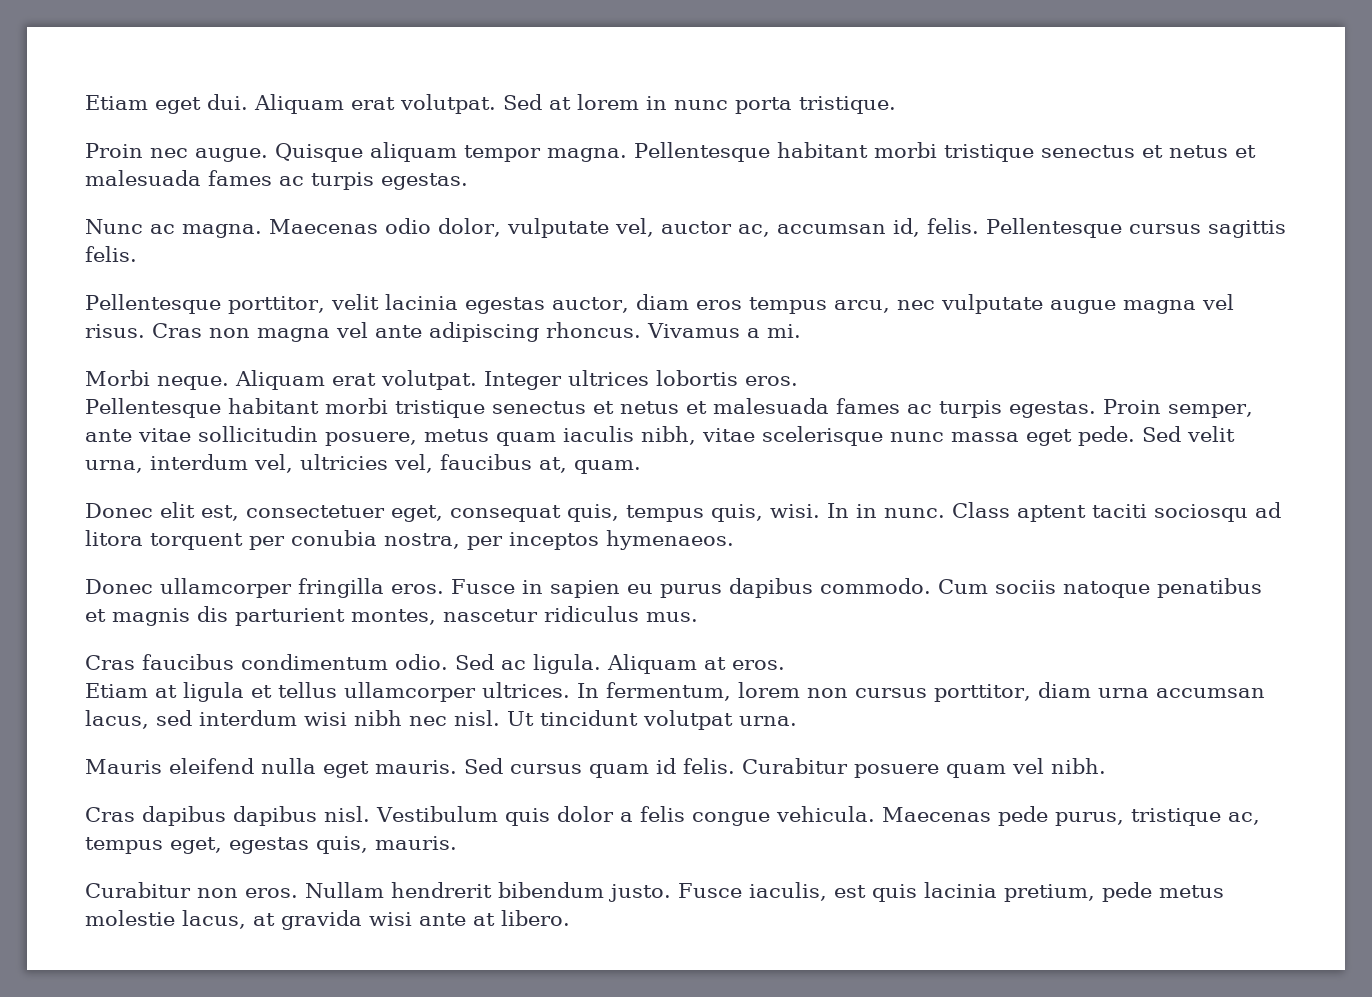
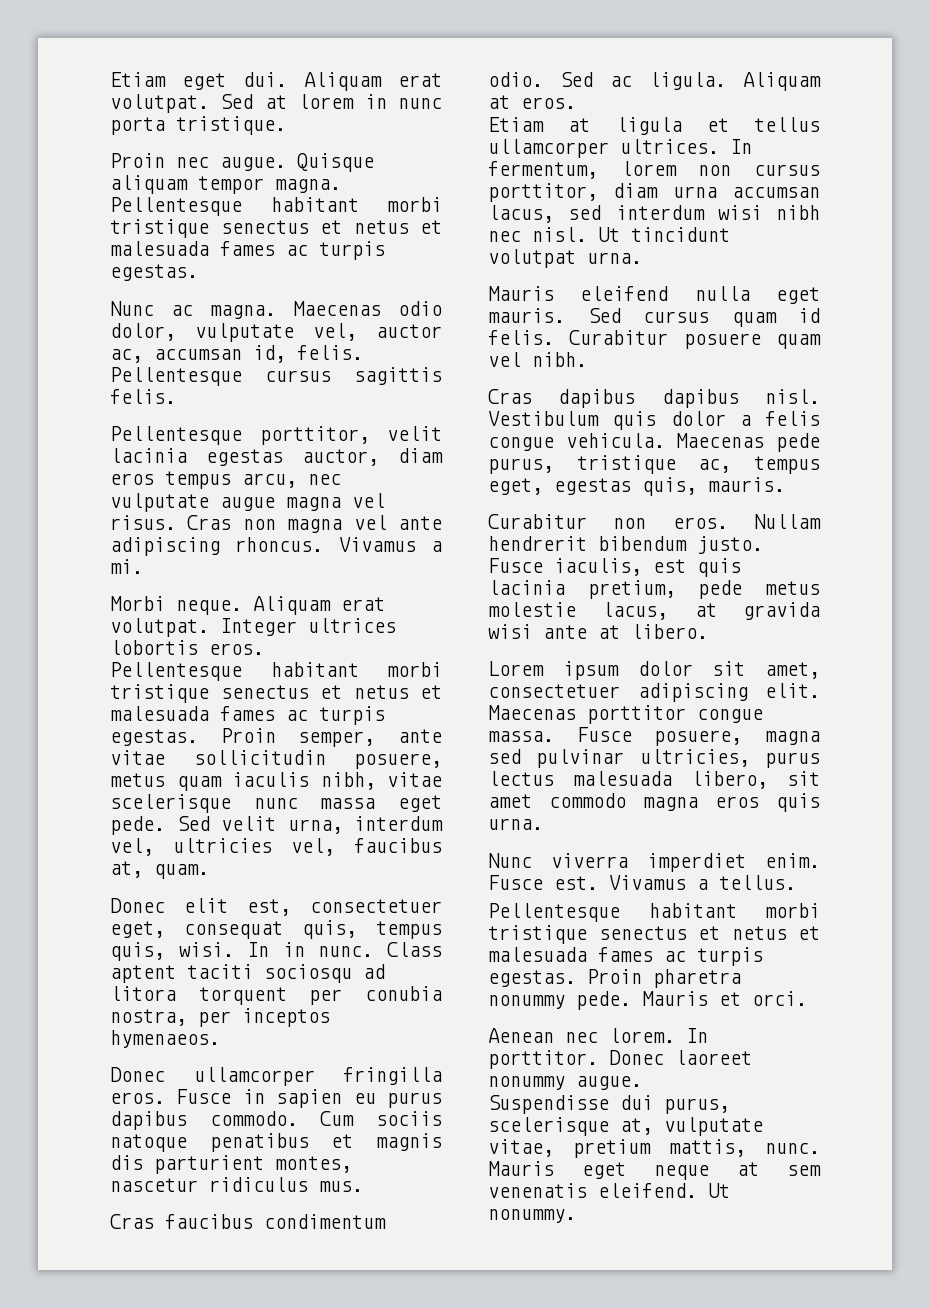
(570, 918) none -> [488,661,820,680] [488,683,820,702] [488,705,763,724] [488,727,820,746] [488,749,820,768] [488,771,820,789] [488,793,820,812] [488,818,543,830] [488,853,820,872] [488,875,796,890] [488,903,820,922] [488,925,820,944] [488,947,763,966] [488,969,741,988] [488,991,807,1010] [488,1028,708,1043] [488,1050,752,1069] [488,1076,642,1090] [488,1095,730,1114] [488,1117,763,1136] [488,1139,820,1158] [488,1161,821,1180] [488,1183,730,1198] [488,1209,576,1223] // Lorem ipsum dolor sit amet, consectetuer adipiscing elit. Maecenas porttitor congue massa. Fusce posuere, magna sed pulvinar ultricies, purus lectus malesuada libero, sit amet commodo magna eros quis urna. // Nunc viverra imperdiet enim. Fusce est. Vivamus a tellus. // Pellentesque habitant morbi tristique senectus et netus et malesuada fames ac turpis egestas. Proin pharetra nonummy pede. Mauris et orci. // Aenean nec lorem. In porttitor. Donec laoreet nonummy augue. // Suspendisse dui purus, scelerisque at, vulputate vitae, pretium mattis, nunc. Mauris eget neque at sem venenatis eleifend. Ut nonummy.

